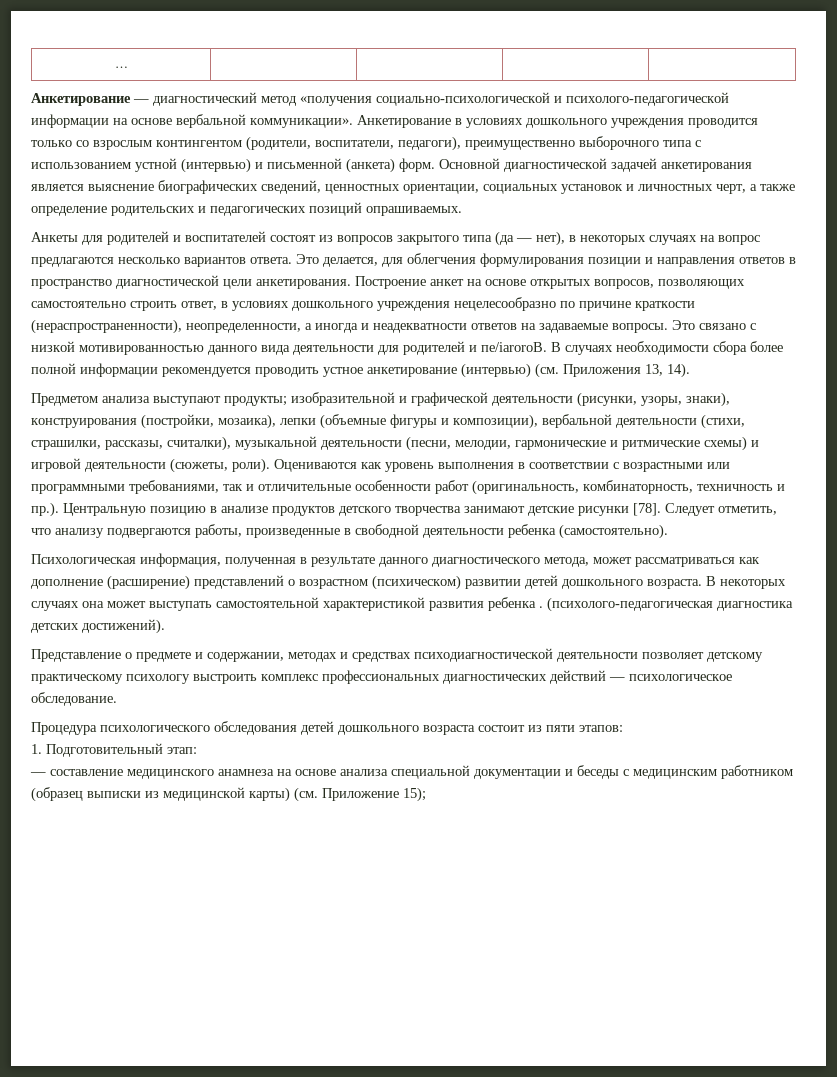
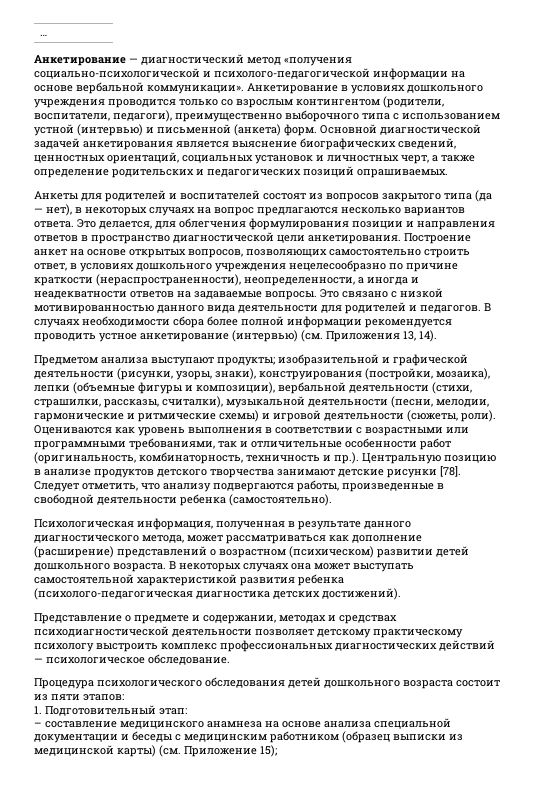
[403,184,479,194] ориентации, -> [107,152,179,164] ориентаций,
[481,342,547,352] пе/iaroroB. -> [420,305,481,313] педагогов.
[539,606,543,608] . -> (344, 580) none
[30,772,46,776] — -> [34,722,42,727] –

